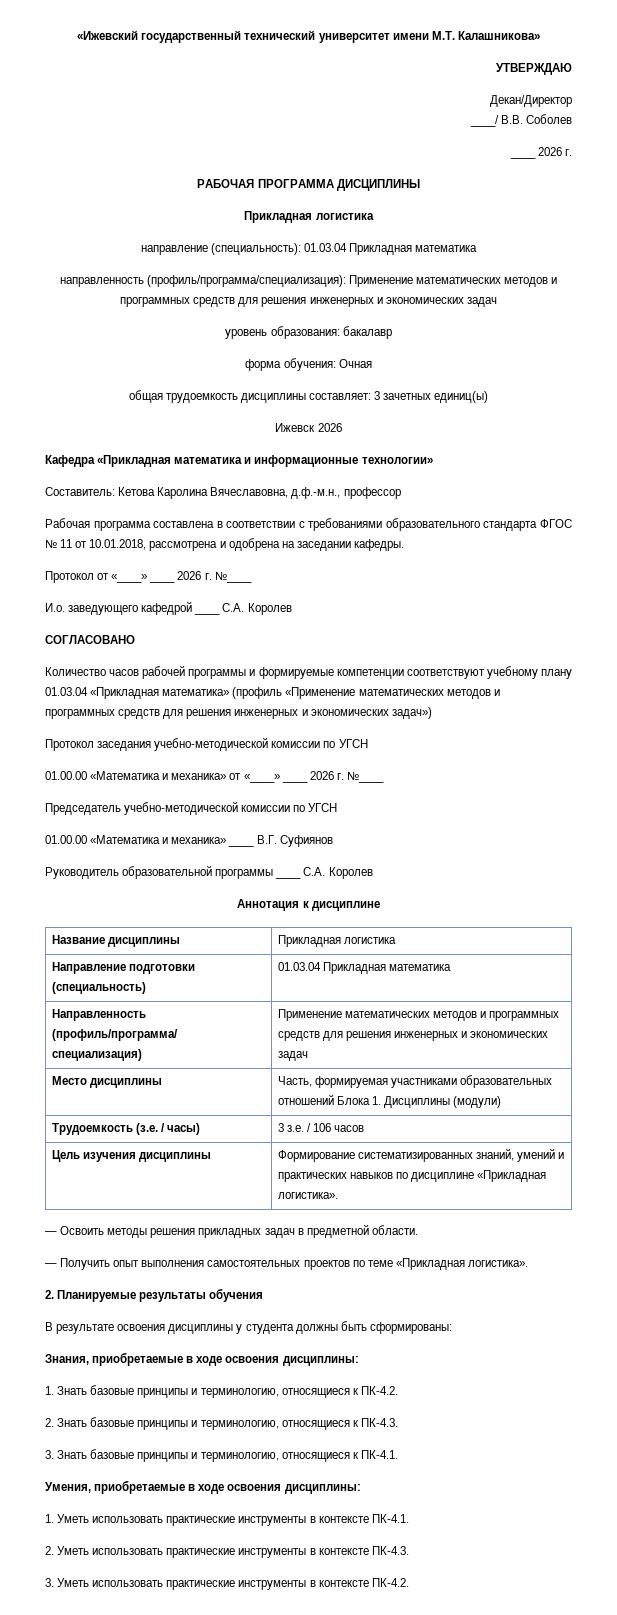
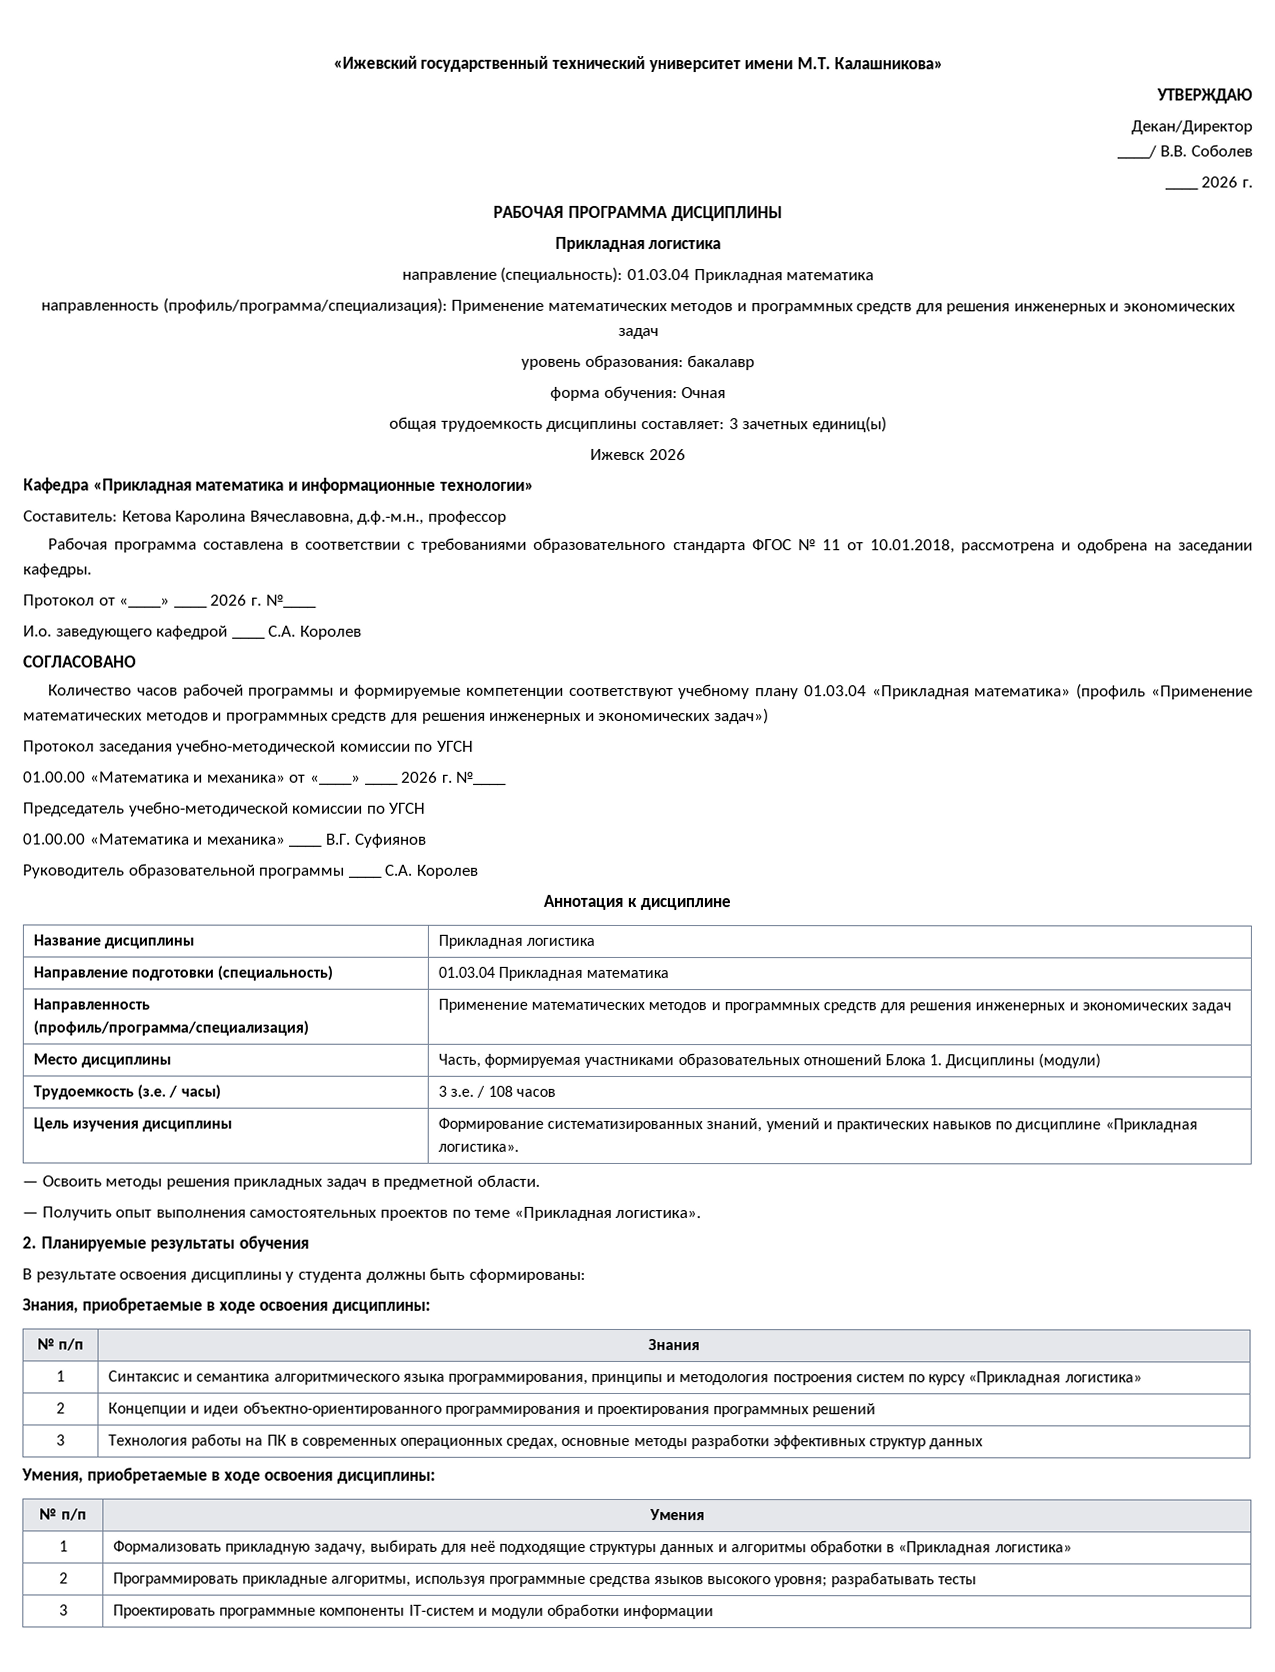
[313,1123,332,1132] 106 -> [487,1085,513,1097] 108
[45,1385,398,1398] [45,1417,398,1430] [45,1449,398,1462] // 1. Знать базовые принципы и терминологию, относящиеся к ПК-4.2. // 2. Знать базовые принципы и терминологию, относящиеся к ПК-4.3. // 3. Знать базовые принципы и терминологию, относящиеся к ПК-4.1. -> [36,1338,85,1351] [648,1339,700,1351] [56,1370,65,1382] [108,1370,1142,1386] [56,1402,65,1414] [108,1401,877,1418] [56,1434,65,1446] [108,1433,984,1450] // № п/п | Знания // 1 | Синтаксис и семантика алгоритмического языка программирования, принципы и методология построения систем по курсу «Прикладная логистика» // 2 | Концепции и идеи объектно-ориентированного программирования и проектирования программных решений // 3 | Технология работы на ПК в современных операционных средах, основные методы разработки эффективных структур данных
[45,1514,409,1526] [45,1546,409,1558] [45,1578,409,1590] // 1. Уметь использовать практические инструменты в контексте ПК-4.1. // 2. Уметь использовать практические инструменты в контексте ПК-4.3. // 3. Уметь использовать практические инструменты в контексте ПК-4.2. -> [39,1508,87,1521] [648,1509,705,1521] [58,1540,68,1552] [113,1539,1072,1556] [58,1572,68,1584] [113,1572,977,1588] [58,1604,68,1616] [113,1603,715,1620] // № п/п | Умения // 1 | Формализовать прикладную задачу, выбирать для неё подходящие структуры данных и алгоритмы обработки в «Прикладная логистика» // 2 | Программировать прикладные алгоритмы, используя программные средства языков высокого уровня; разрабатывать тесты // 3 | Проектировать программные компоненты IT-систем и модули обработки информации

